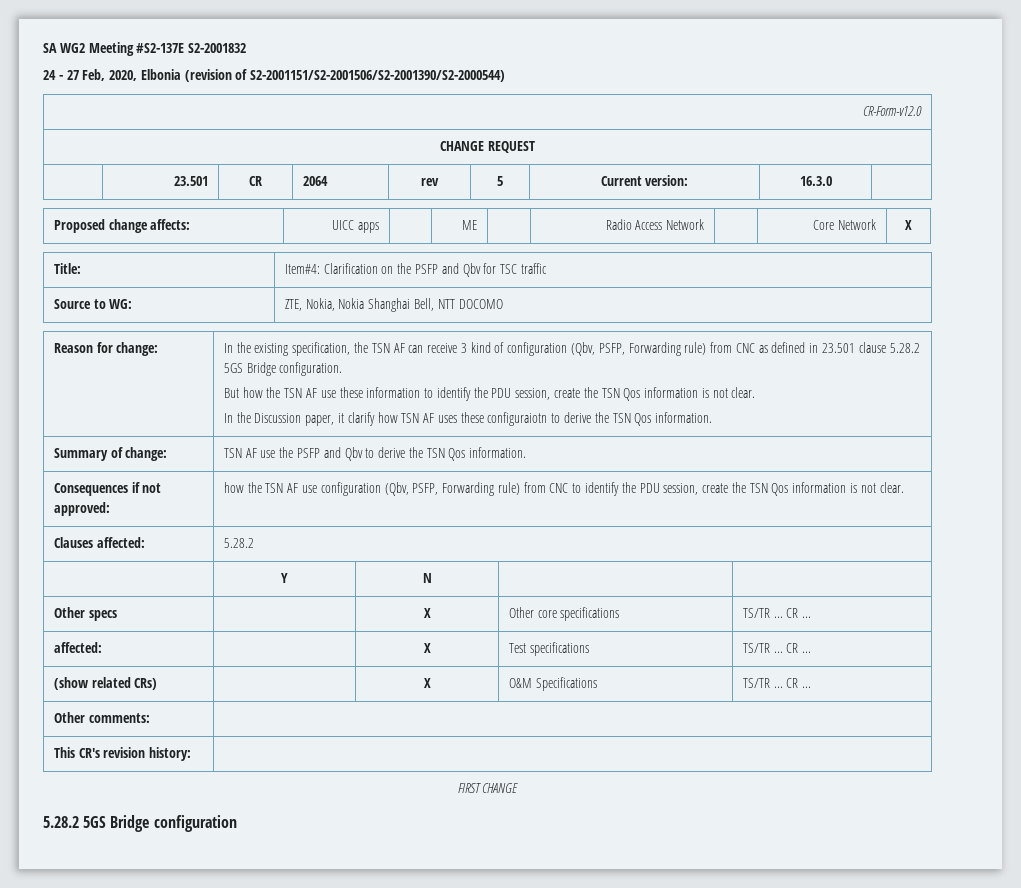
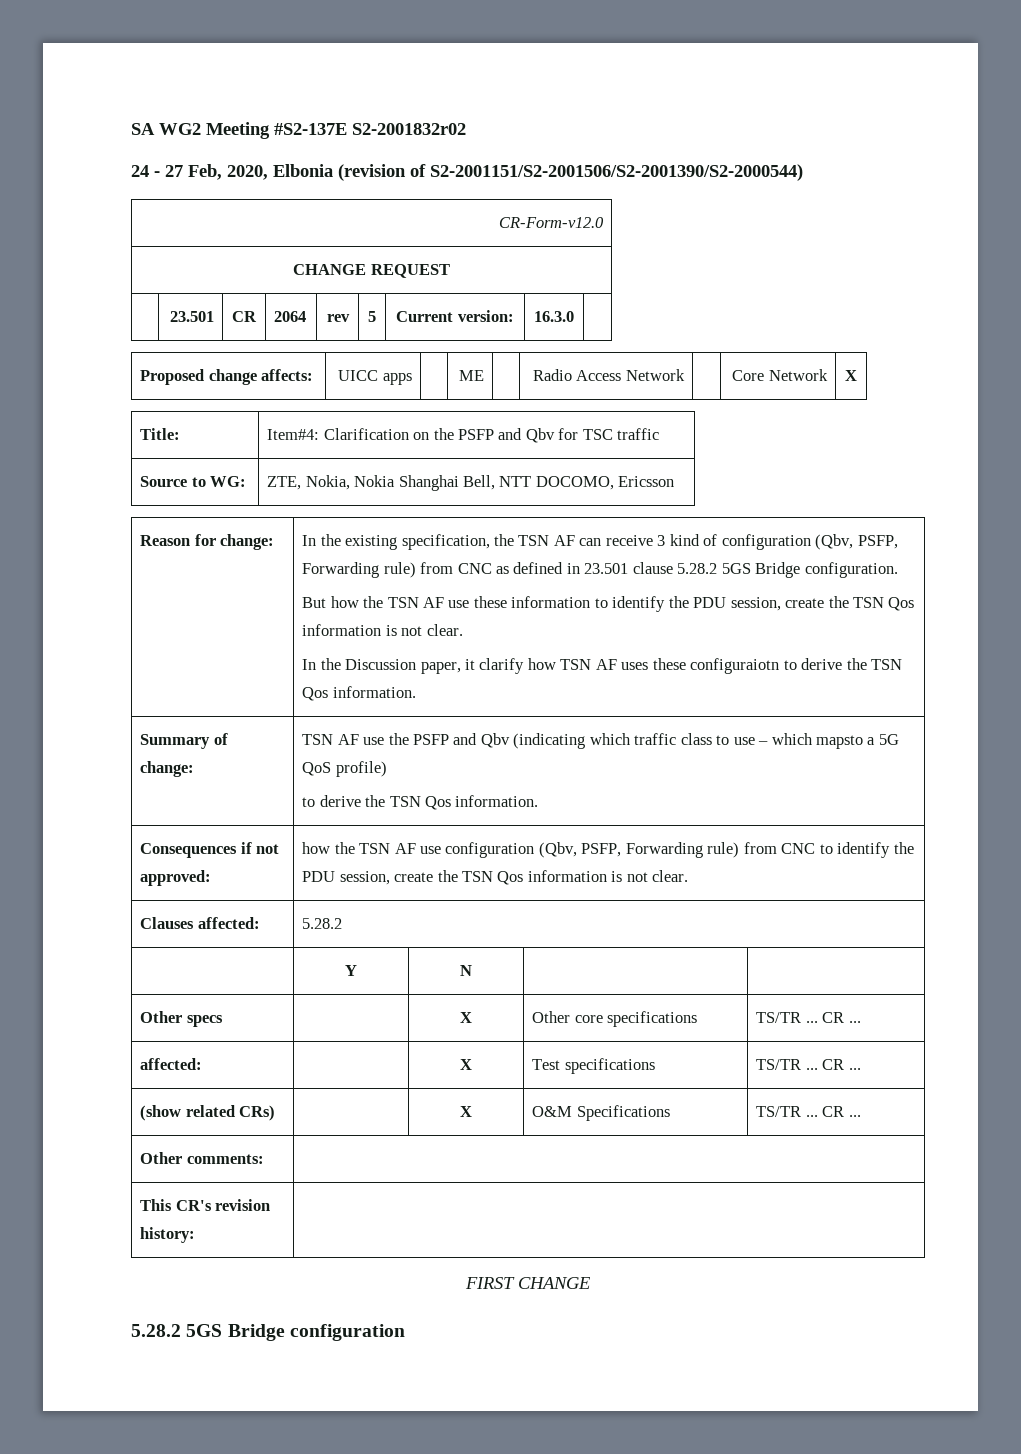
[188,43,247,53] S2-2001832 -> [352,123,466,135] S2-2001832r02
[458,299,503,309] DOCOMO -> [535,476,675,490] DOCOMO, Ericsson
(363, 454) none -> [513,733,899,749] [302,761,387,777] (indicating which traffic class to use – which mapsto a 5G QoS profile) //

